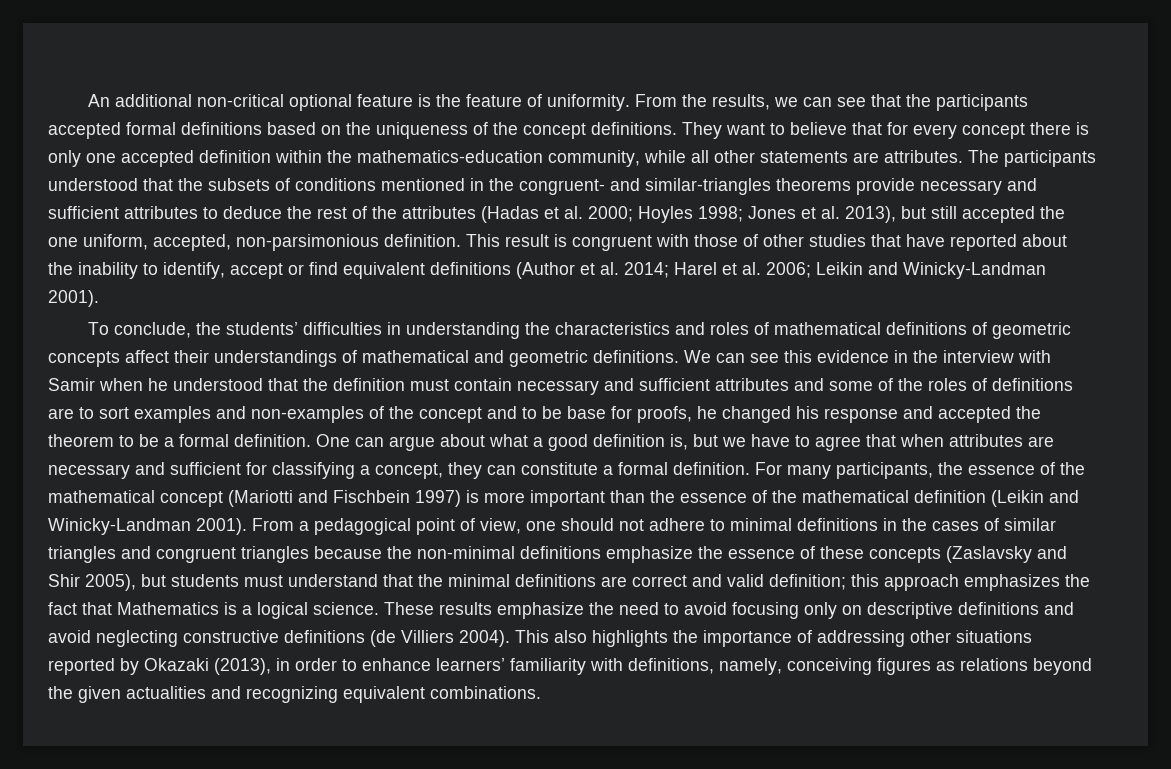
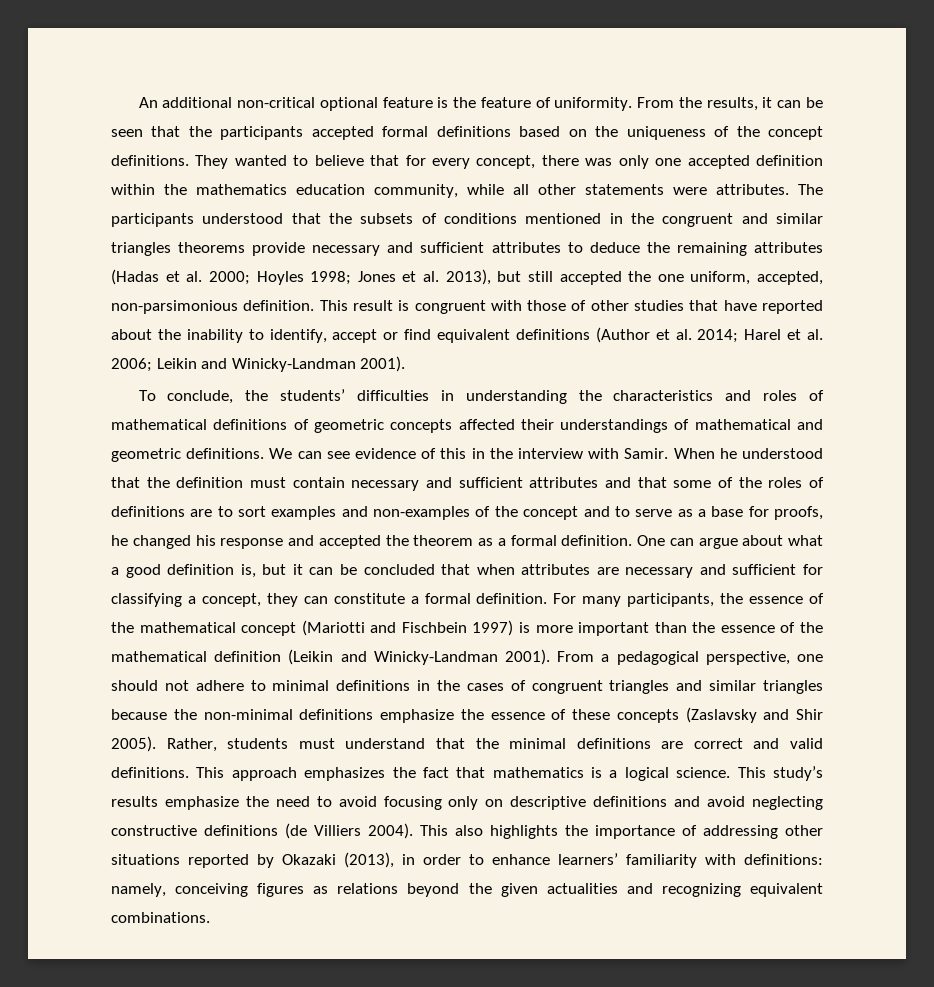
[773,97,866,107] we can see -> [762,97,823,108] [111,129,143,137] it can be seen
[726,123,765,135] want -> [234,155,287,166] wanted
[962,122,1089,139] concept there is -> [476,155,613,169] concept, there was
[357,150,543,163] mathematics-education -> [196,184,365,195] mathematics education
[853,152,879,163] are -> [673,187,707,195] were
[519,178,771,195] congruent- and similar-triangles -> [662,213,824,227] [111,242,171,256] congruent and similar triangles
[317,206,397,219] rest of the -> [676,242,747,256] remaining
[125,350,169,363] affect -> [458,419,515,430] affected
[784,350,889,363] this evidence -> [354,448,467,459] evidence of this
[48,378,143,391] Samir when -> [624,448,715,459] Samir. When
(824, 384) none -> [637,477,667,488] that
[542,406,562,419] be -> [635,509,706,517] serve as a
[119,434,159,447] to be -> [478,538,493,546] as
[722,434,861,451] we have to agree -> [292,564,435,575] it can be concluded
[416,518,521,535] point of view, -> [705,651,790,665] perspective,
[1004,518,1056,531] similar -> [531,680,603,694] congruent
[156,547,236,563] congruent -> [709,680,757,691] similar
[85,574,166,591] 2005), but -> [111,736,217,752] 2005). Rather,
[769,574,879,590] definition; this -> [111,767,225,778] definitions. This
[117,602,219,615] Mathematics -> [492,767,584,778] mathematics
[384,602,434,615] These -> [737,766,823,781] This study’s
[628,658,714,674] definitions, -> [744,854,823,865] definitions:

